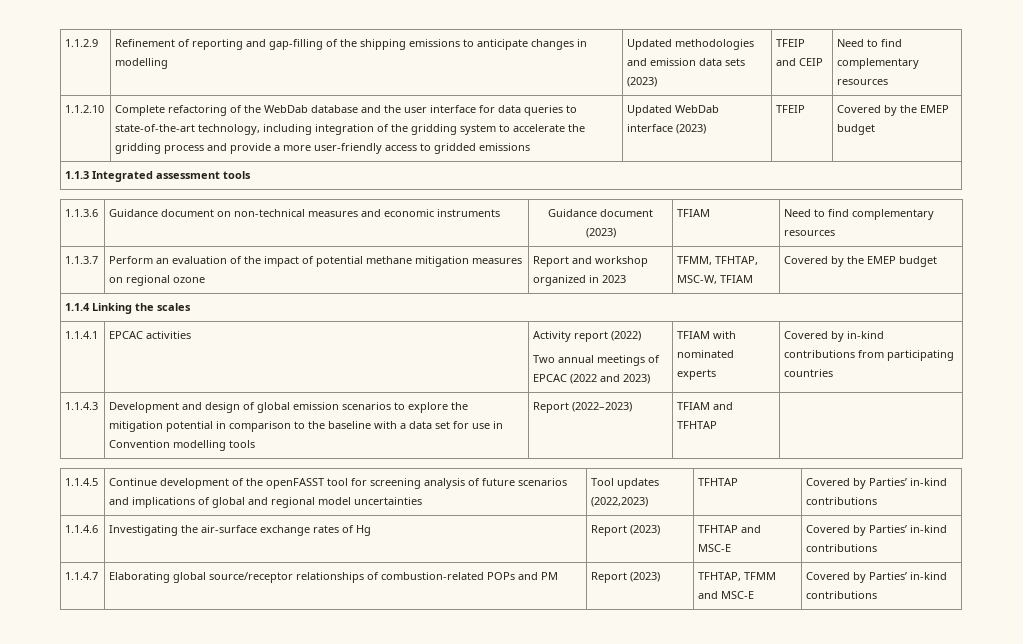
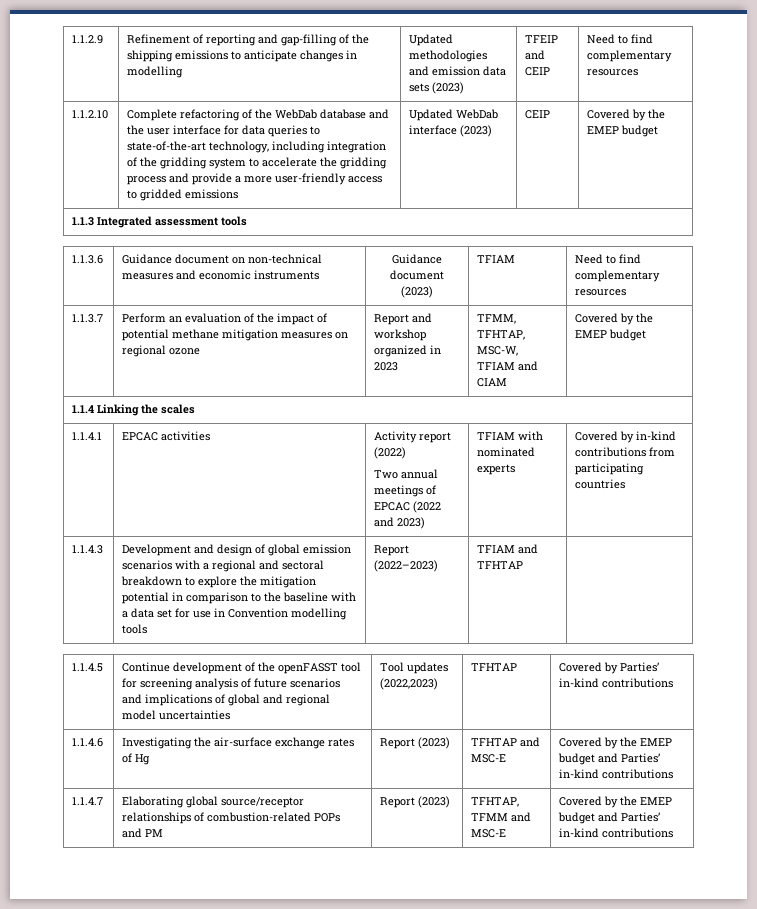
[776,105,806,113] TFEIP -> [525,110,551,119] CEIP
(754, 279) none -> [518,361,539,371] [477,378,508,387] and CIAM
(392, 406) none -> [175,560,325,572] [121,576,183,586] with a regional and sectoral breakdown
(867, 530) none -> [620,737,673,747] [558,753,619,765] the EMEP budget and
(867, 577) none -> [620,796,673,806] [558,812,619,824] the EMEP budget and

